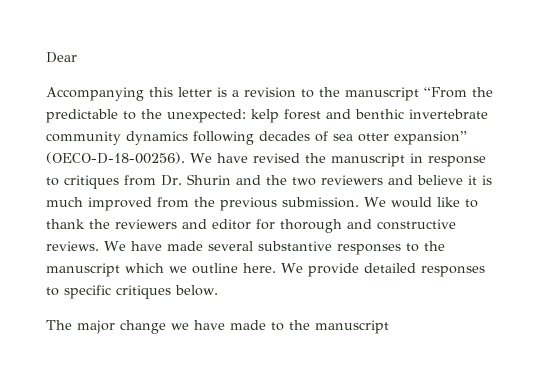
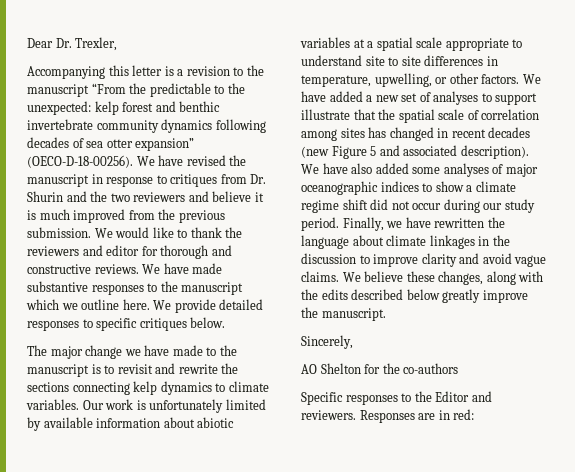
(77, 57) none -> [55,37,118,51] Dr. Trexler,
[207,241,253,251] several -> (223, 268) none
(389, 327) none -> [91,363,239,374] [27,381,269,395] [26,399,266,413] [27,417,235,431] [300,37,523,51] [301,55,498,66] [301,73,541,87] [301,91,538,105] [301,109,540,123] [301,127,531,141] [301,145,529,159] [301,163,538,177] [301,181,516,195] [301,199,535,213] [301,217,505,231] [301,235,510,249] [301,253,547,267] [301,271,544,285] [301,289,528,303] [301,307,386,321] [301,335,353,349] [301,363,459,374] [301,391,492,405] [301,409,475,423] is to revisit and rewrite the sections connecting kelp dynamics to climate variables. Our work is unfortunately limited by available information about abiotic variables at a spatial scale appropriate to understand site to site differences in temperature, upwelling, or other factors. We have added a new set of analyses to support illustrate that the spatial scale of correlation among sites has changed in recent decades (new Figure 5 and associated description). We have also added some analyses of major oceanographic indices to show a climate regime shift did not occur during our study period. Finally, we have rewritten the language about climate linkages in the discussion to improve clarity and avoid vague claims. We believe these changes, along with the edits described below greatly improve the manuscript. // Sincerely, // AO Shelton for the co-authors // Specific responses to the Editor and reviewers. Responses are in red:

